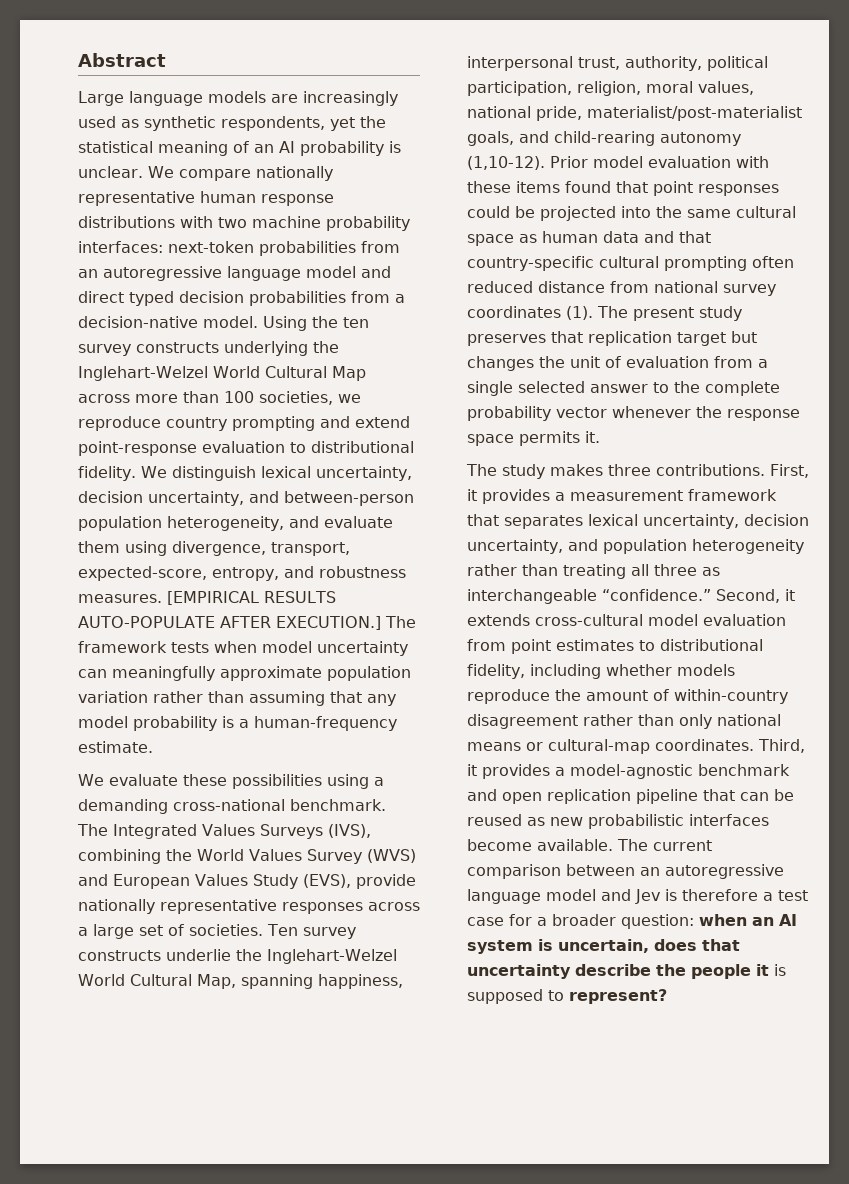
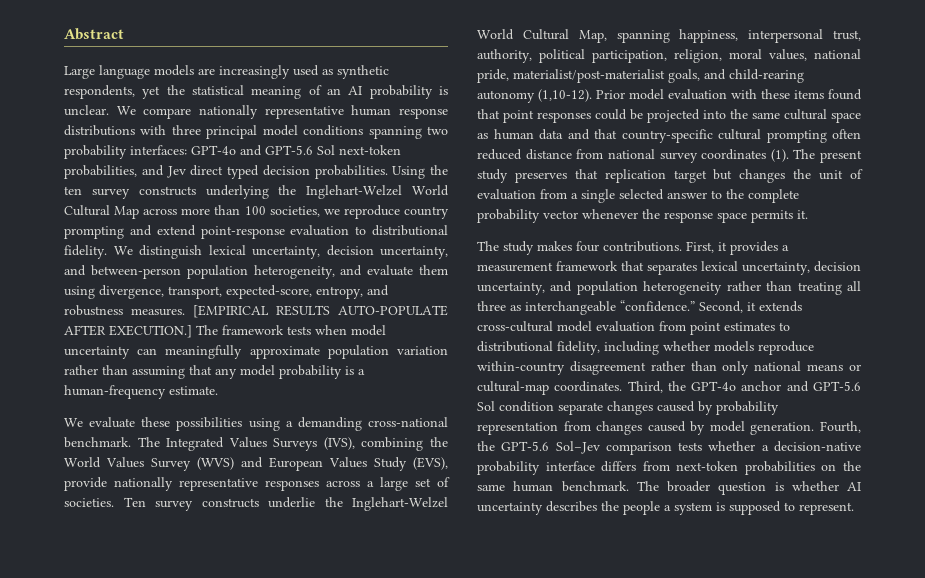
[218,216,410,231] [78,241,400,256] [78,266,391,281] [78,291,405,306] [78,316,258,328] two machine probability interfaces: next-token probabilities from an autoregressive language model and direct typed decision probabilities from a decision-native model. -> [171,125,448,139] [64,145,401,159] [64,165,388,179] three principal model conditions spanning two probability interfaces: GPT-4o and GPT-5.6 Sol next-token probabilities, and Jev direct typed decision probabilities.
[608,464,651,476] three -> [576,241,599,252] four
[555,689,669,701] the amount of -> (814, 348) none
[467,764,790,779] [467,789,794,804] [467,814,769,829] [467,839,712,851] [467,864,784,879] [467,889,808,904] [467,914,797,929] [467,939,740,954] [467,964,769,979] it provides a model-agnostic benchmark and open replication pipeline that can be reused as new probabilistic interfaces become available. The current comparison between an autoregressive language model and Jev is therefore a test case for a broader question: when an AI system is uncertain, does that uncertainty describe the people it -> [667,381,861,392] [477,401,779,415] [477,421,861,435] [477,441,861,455] [477,461,861,475] [477,481,861,495] [477,501,712,515] the GPT-4o anchor and GPT-5.6 Sol condition separate changes caused by probability representation from changes caused by model generation. Fourth, the GPT-5.6 Sol–Jev comparison tests whether a decision-native probability interface differs from next-token probabilities on the same human benchmark. The broader question is whether AI uncertainty describes the people a system
[569,989,667,1004] represent? -> [799,502,854,515] represent.

